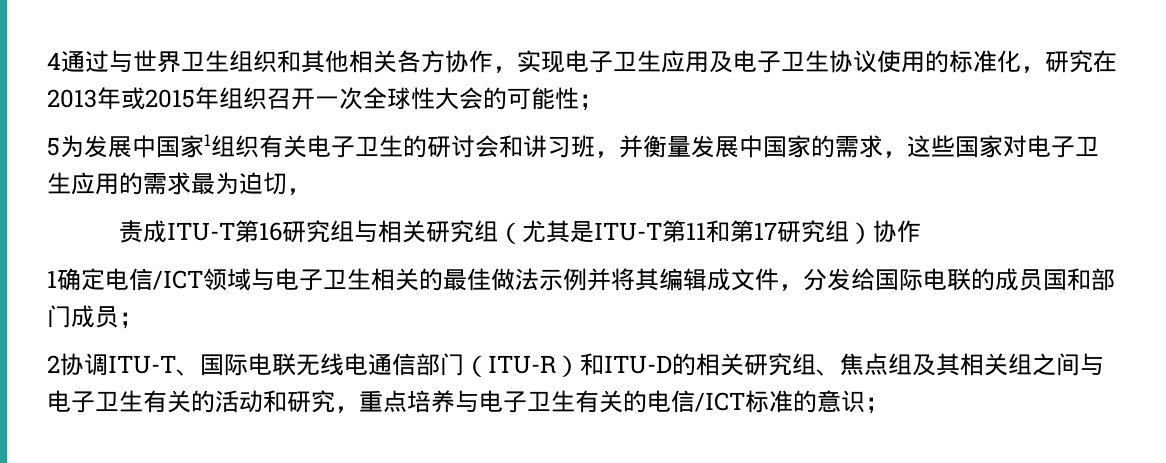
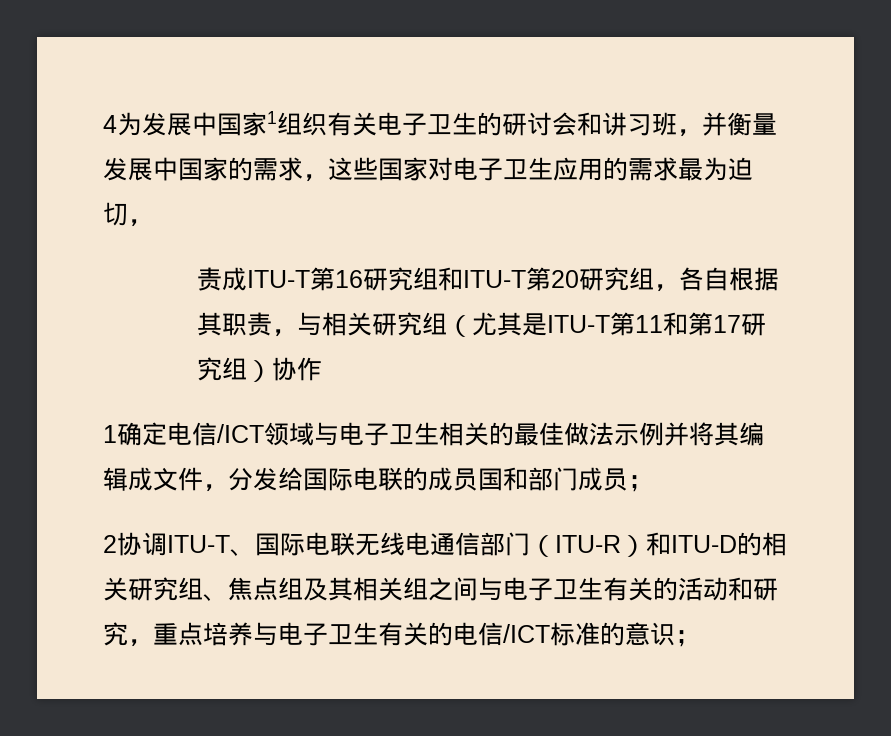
[61,50,1117,73] [47,87,603,111] [47,137,60,156] 通过与世界卫生组织和其他相关各方协作，实现电子卫生应用及电子卫生协议使用的标准化，研究在2013年或2015年组织召开一次全球性大会的可能性； // 5 -> (117, 124) none
(354, 231) none -> [438,267,780,292] [197,312,298,337] 和ITU-T第20研究组，各自根据其职责，

